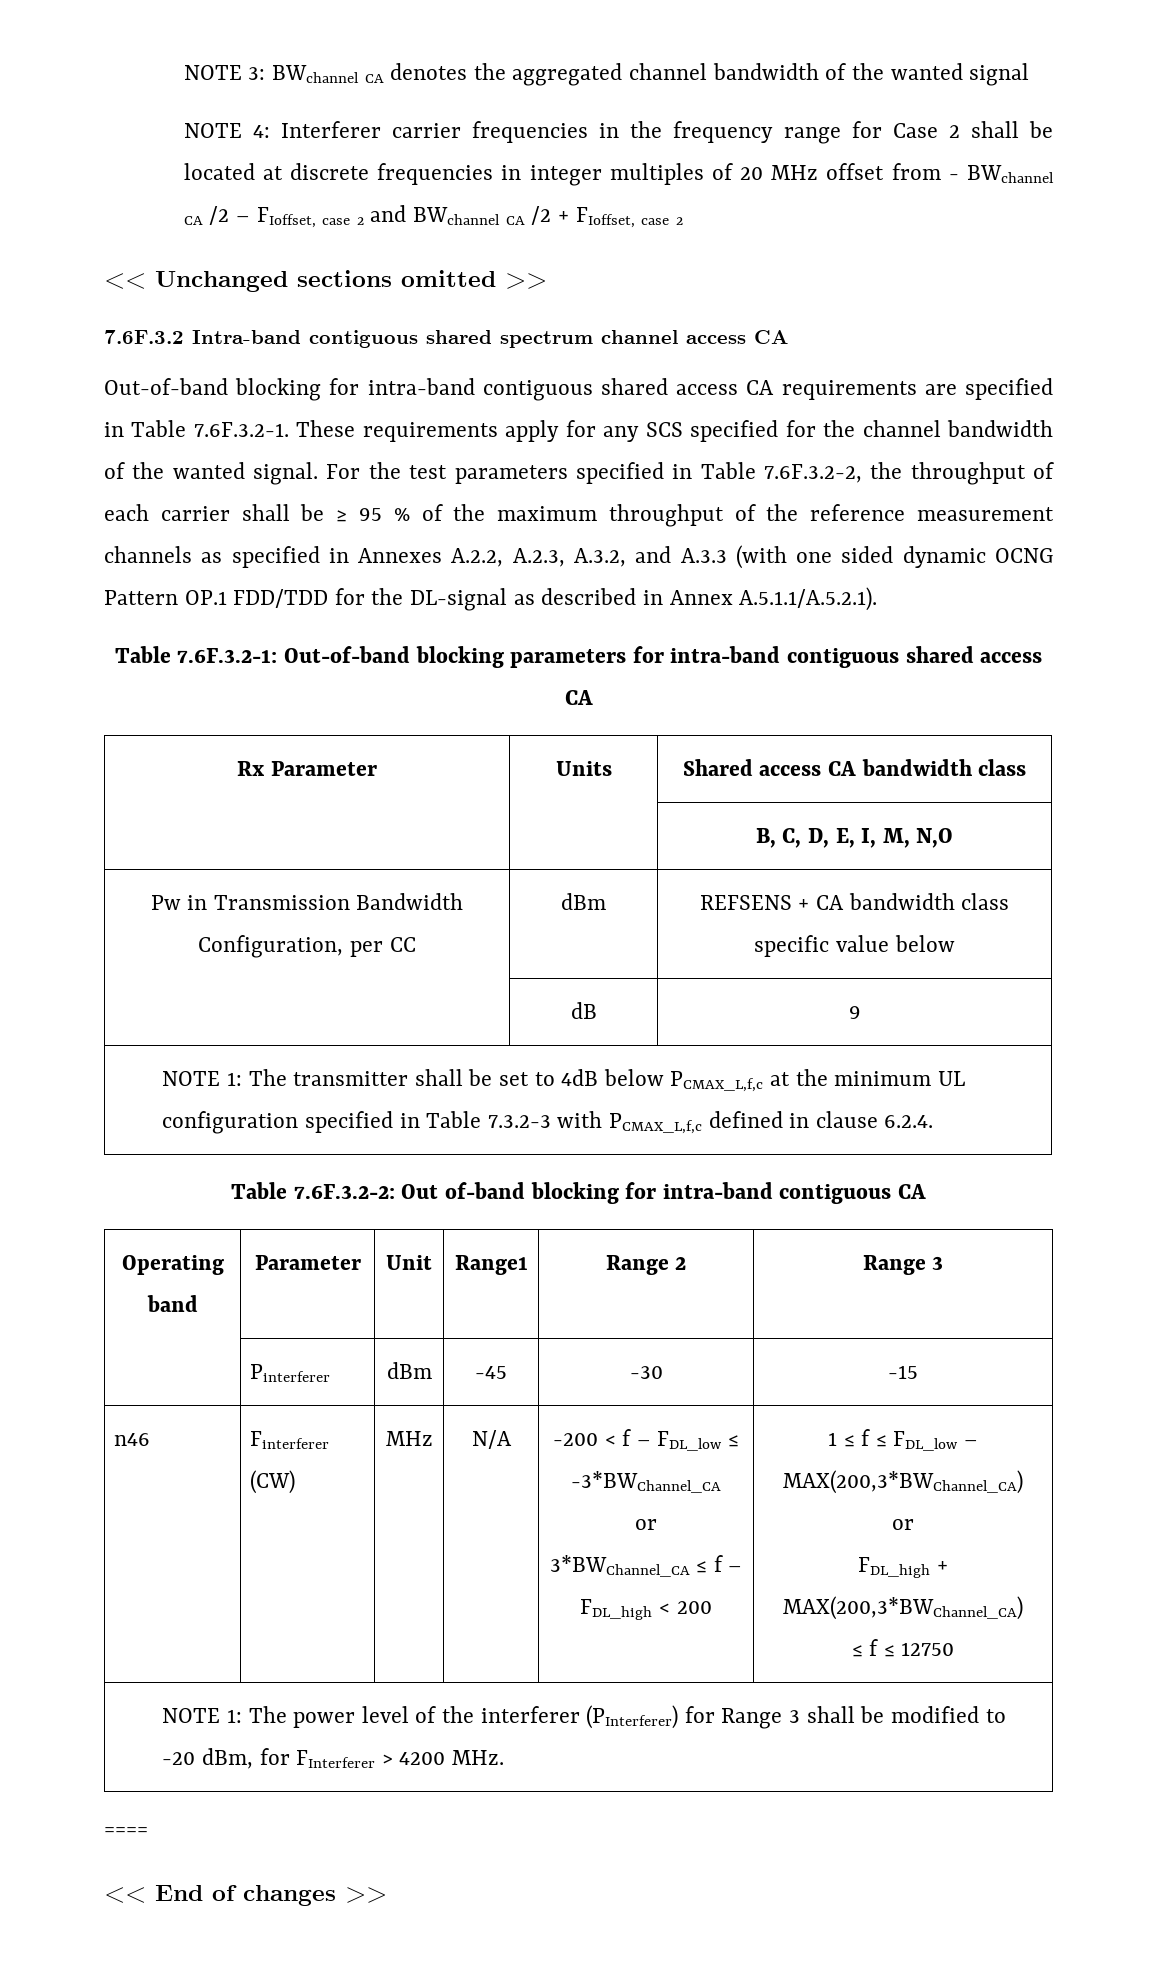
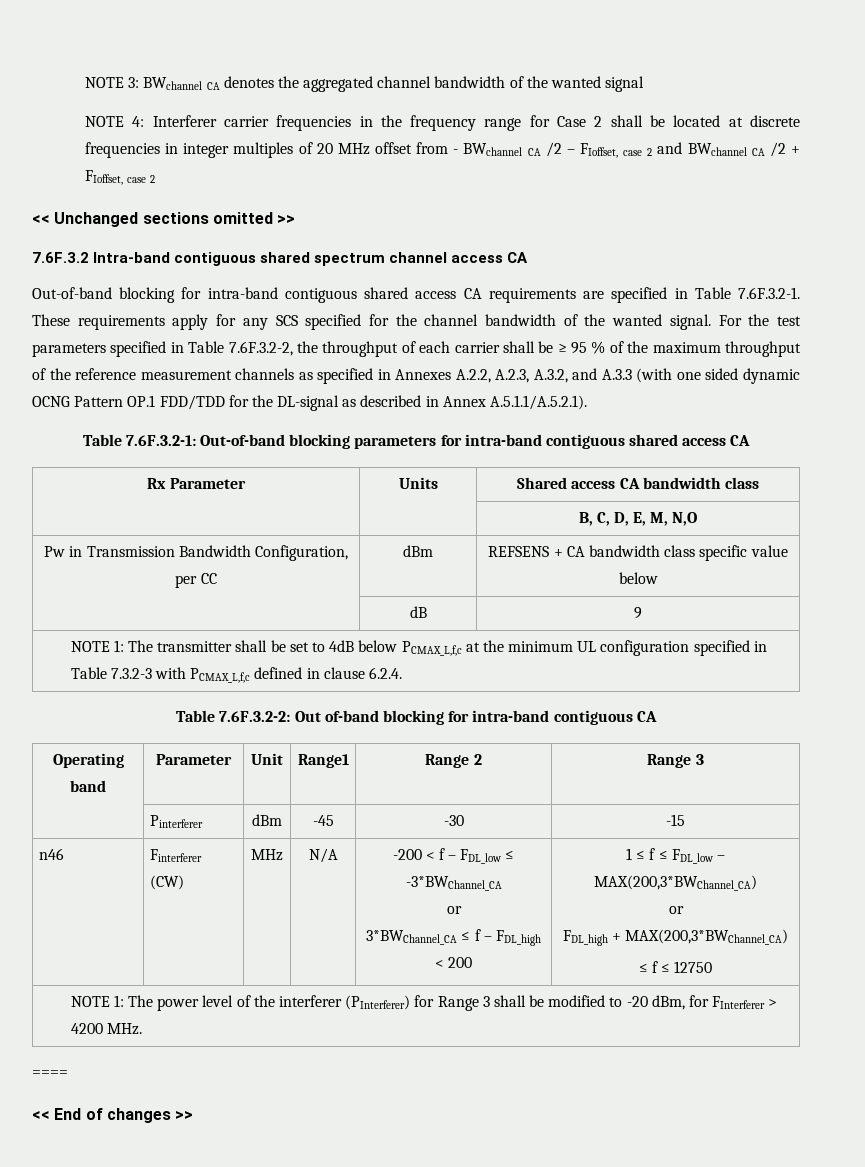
[861,828,877,848] I, -> (647, 519) none

